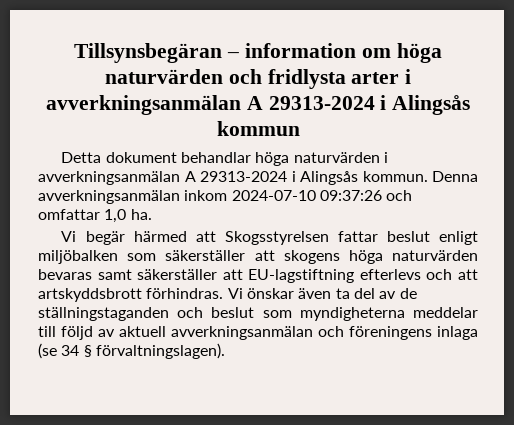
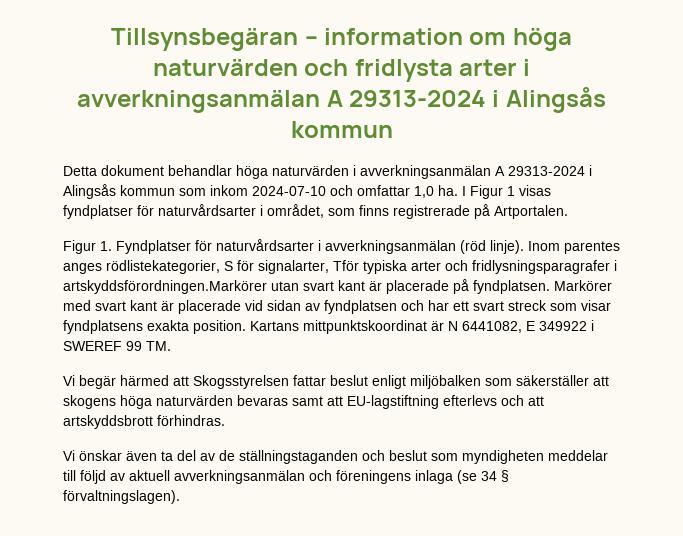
[362,171,478,182] [38,190,180,204] kommun. Denna avverkningsanmälan -> [120,185,206,196] kommun som
[319,190,382,201] 09:37:26 -> (326, 191) none
(152, 214) none -> [462,185,551,199] [63,204,568,219] [63,239,620,254] [63,260,617,274] [63,279,612,294] [63,300,611,314] [63,320,594,334] [63,341,171,351] I Figur 1 visas fyndplatser för naturvårdsarter i området, som finns registrerade på Artportalen. // Figur 1. Fyndplatser för naturvårdsarter i avverkningsanmälan (röd linje). Inom parentes anges rödlistekategorier, S för signalarter, Tför typiska arter och fridlysningsparagrafer i artskyddsförordningen.Markörer utan svart kant är placerade på fyndplatsen. Markörer med svart kant är placerade vid sidan av fyndplatsen och har ett svart streck som visar fyndplatsens exakta position. Kartans mittpunktskoordinat är N 6441082, E 349922 i SWEREF 99 TM.
[137,269,218,280] säkerställer -> (323, 401) none
(224, 293) none -> (225, 420) //
[299,307,405,321] myndigheterna -> [462,450,544,464] myndigheten

